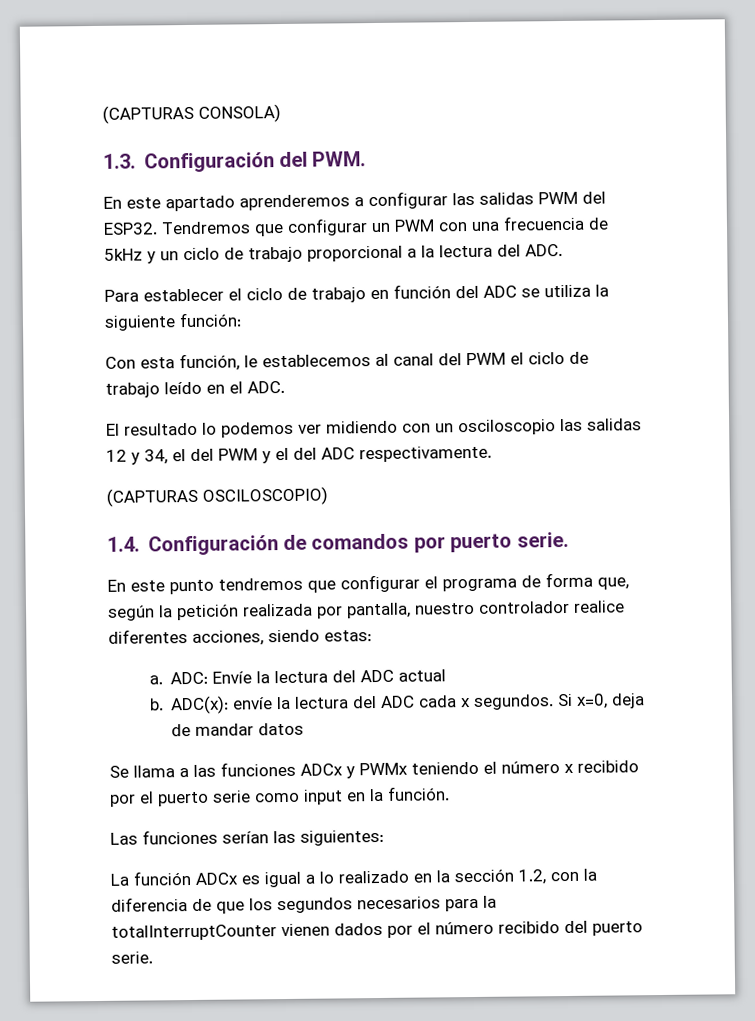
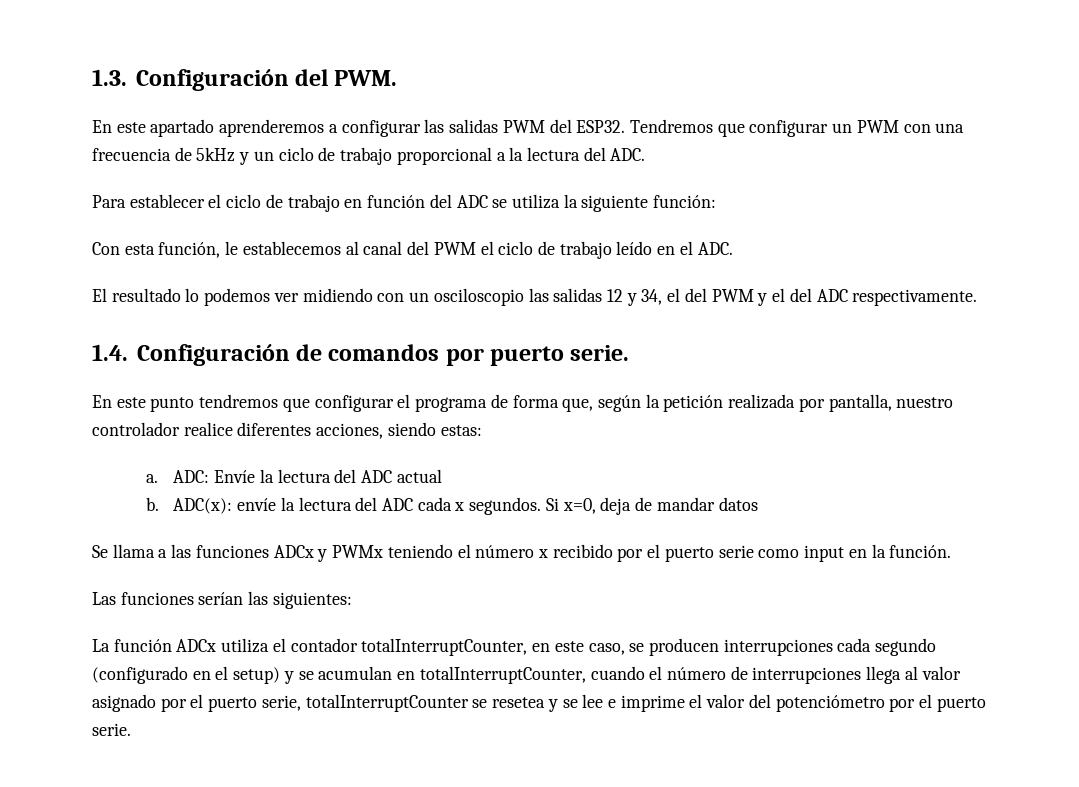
[102,104,281,124] (CAPTURAS CONSOLA) // -> (92, 77) none
[106,486,328,507] // (CAPTURAS OSCILOSCOPIO) -> (978, 297) none
[241,868,597,888] [111,895,497,914] [111,920,588,941] es igual a lo realizado en la sección 1.2, con la diferencia de que los segundos necesarios para la totalInterruptCounter vienen dados por el número recibido del -> [221,638,937,656] [92,666,961,684] [92,694,933,712] utiliza el contador totalInterruptCounter, en este caso, se producen interrupciones cada segundo (configurado en el setup) y se acumulan en totalInterruptCounter, cuando el número de interrupciones llega al valor asignado por el puerto serie, totalInterruptCounter se resetea y se lee e imprime el valor del potenciómetro por el

